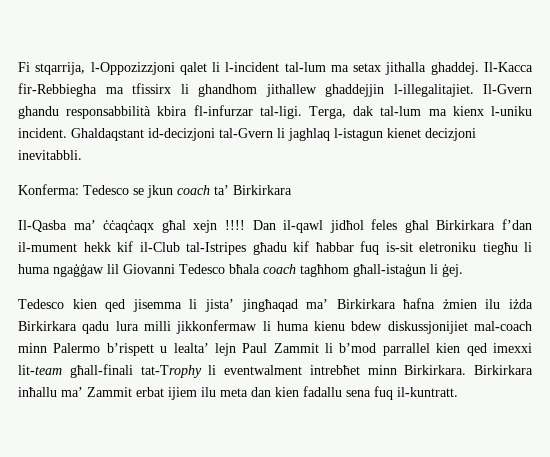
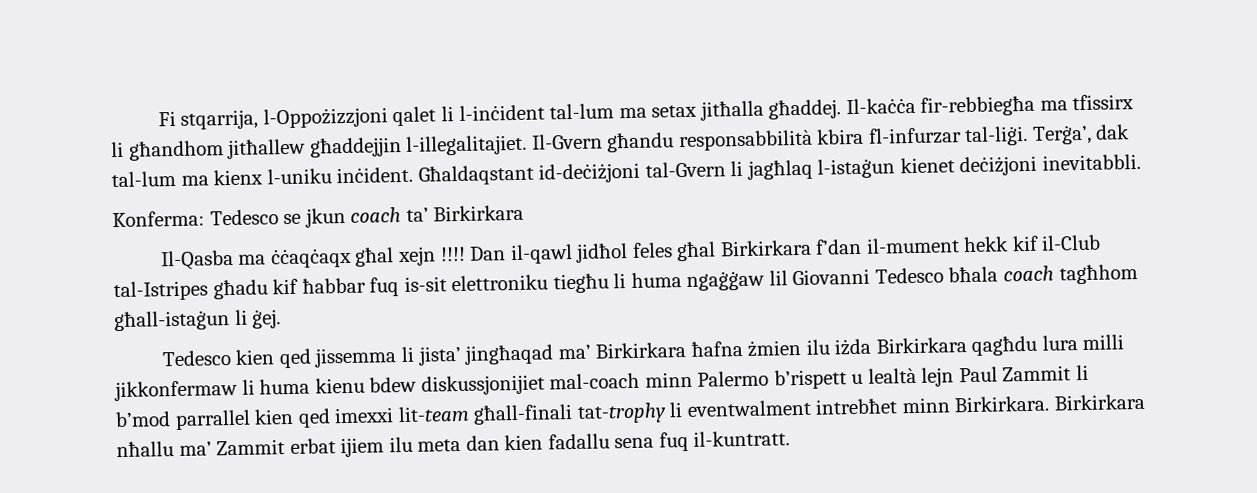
[90,62,175,75] l-Oppozizzjoni -> [262,107,388,129] l-Oppożizzjoni
[225,62,280,72] l-incident -> [458,104,545,121] l-inċident
[385,62,533,75] [18,83,384,97] jithalla ghaddej. Il-Kacca fir-Rebbiegha ma tfissirx li ghandhom jithallew ghaddejjin -> [699,94,1135,121] [111,136,402,161] jitħalla għaddej. Il-kaċċa fir-rebbiegħa ma tfissirx li għandhom jitħallew għaddejjin
[18,106,59,119] ghandu -> [607,132,675,153] għandu
[259,106,346,119] tal-ligi. Terga, -> [964,124,1092,147] tal-liġi. Terġa’,
[18,128,476,141] incident. Ghaldaqstant id-decizjoni tal-Gvern li jaghlaq l-istagun kienet decizjoni -> [336,155,1038,186] inċident. Għaldaqstant id-deċiżjoni tal-Gvern li jagħlaq l-istaġun kienet deċiżjoni
[73,220,96,230] ma’ -> [238,254,267,265] ma
[419,242,476,252] eletroniku -> [451,274,549,292] elettroniku
[132,299,182,312] jisemma -> [314,347,398,368] jissemma
[82,321,110,334] qadu -> [971,335,1038,356] qagħdu
[173,343,209,353] lealta’ -> [867,367,917,384] lealtà
[140,365,202,378] tat-Trophy -> [576,402,667,424] tat-trophy
[18,387,57,397] inħallu -> [116,441,174,458] nħallu

